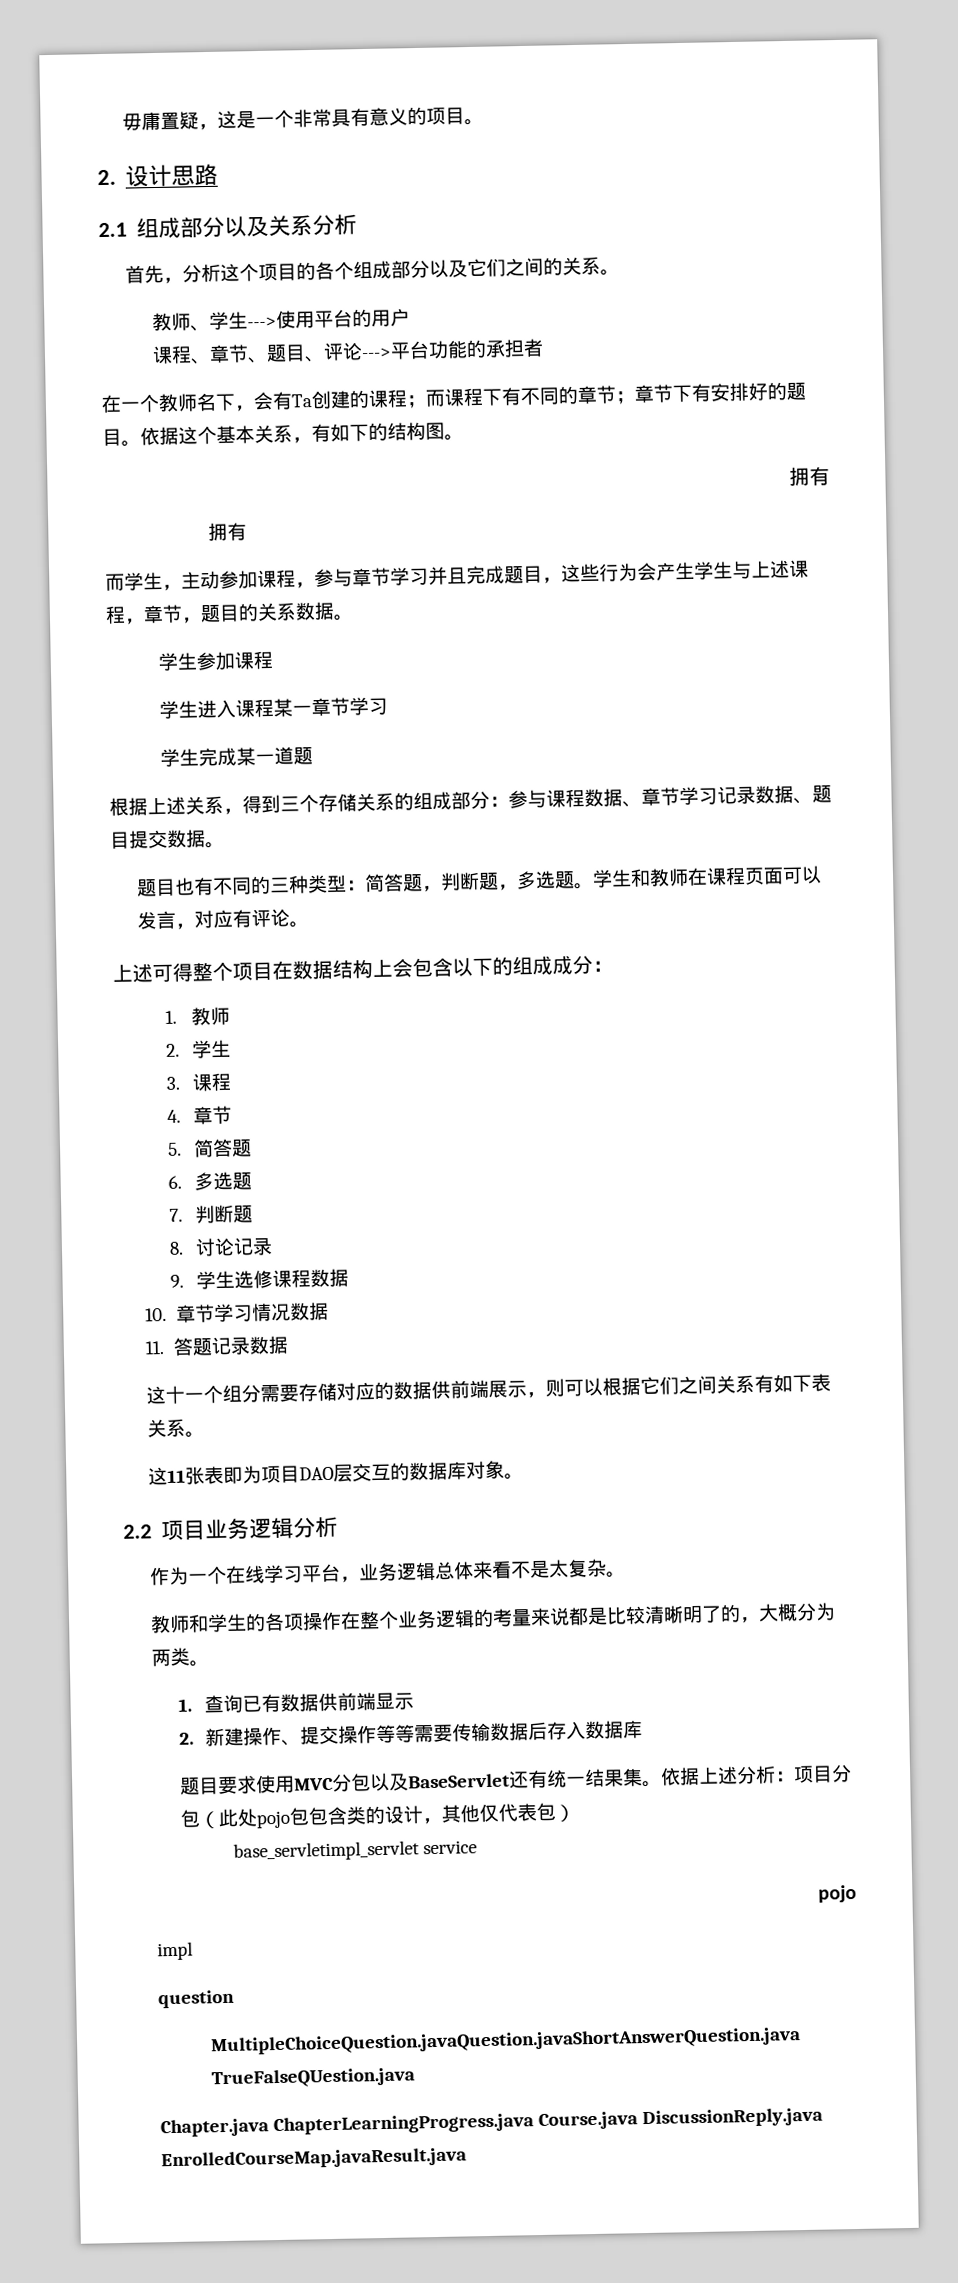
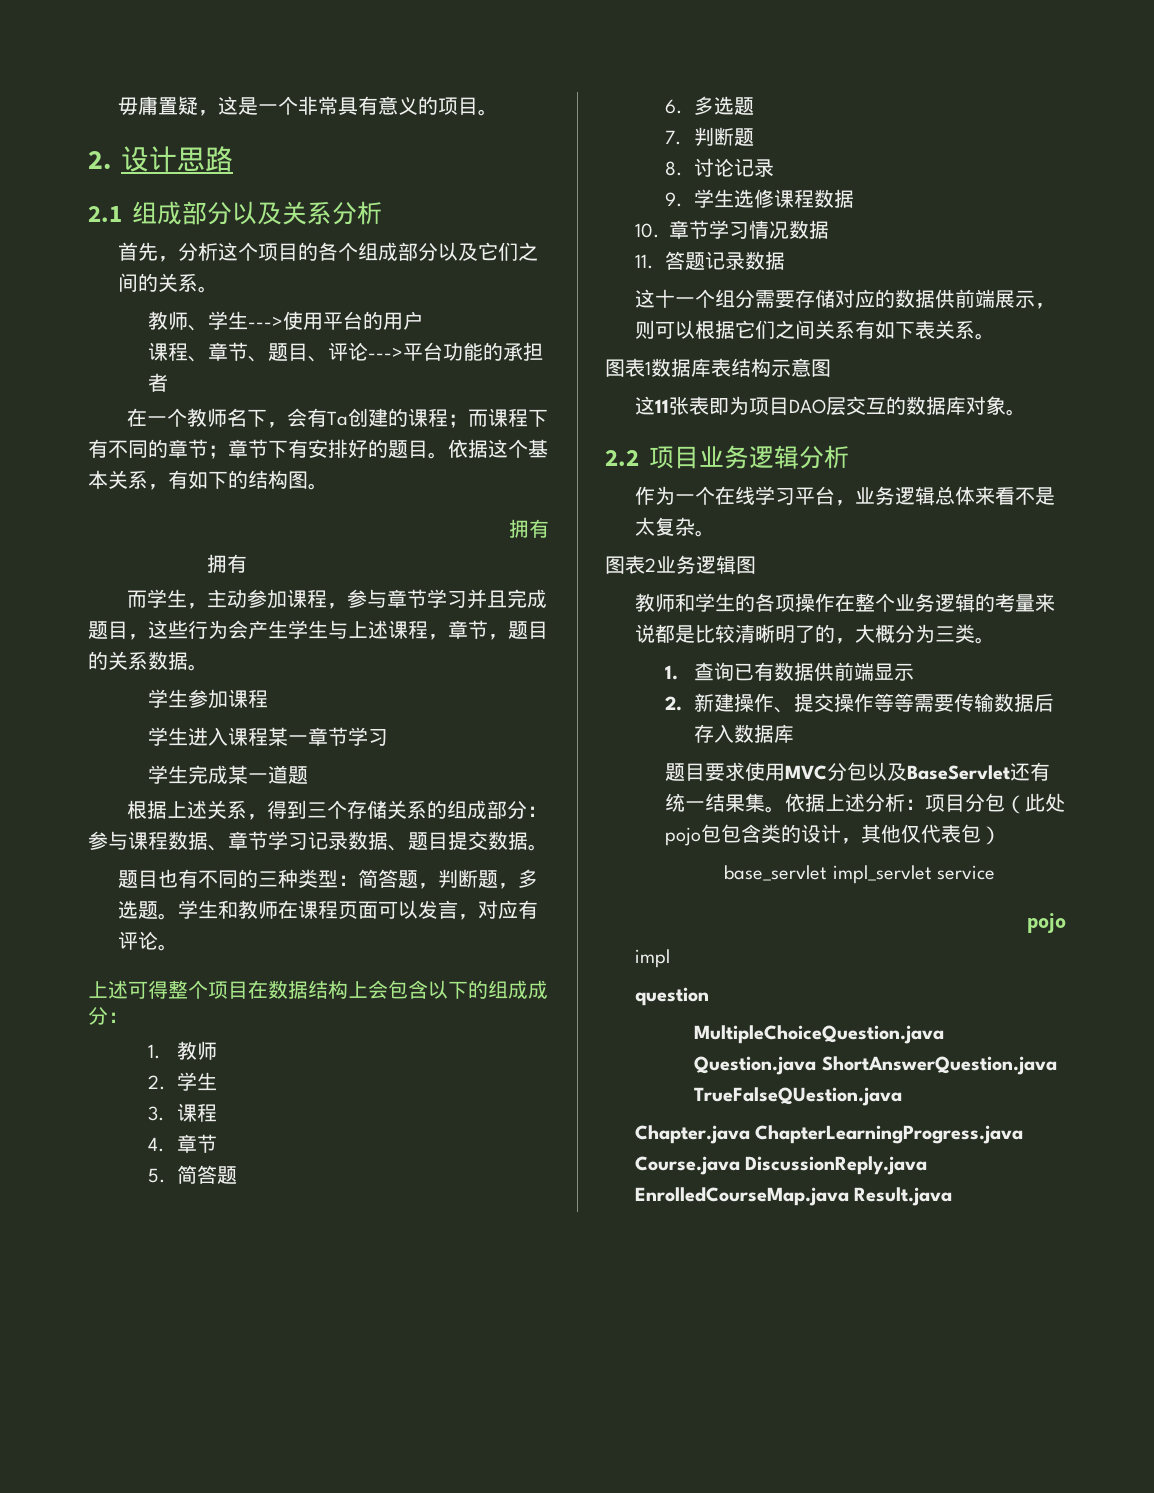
(206, 1434) none -> [605,358,831,377] // 图表1数据库表结构示意图
(627, 1574) none -> [605,555,756,575] // 图表2业务逻辑图
[151,1648,172,1667] 两 -> [934,626,955,642] 三
[233,1840,421,1862] base_servletimpl_servlet -> [724,865,932,884] base_servlet impl_servlet
[211,2027,802,2056] MultipleChoiceQuestion.javaQuestion.javaShortAnswerQuestion.java -> [694,1025,945,1044] [694,1056,1057,1075] MultipleChoiceQuestion.java Question.java ShortAnswerQuestion.java
[161,2147,468,2171] EnrolledCourseMap.javaResult.java -> [634,1187,953,1206] EnrolledCourseMap.java Result.java

